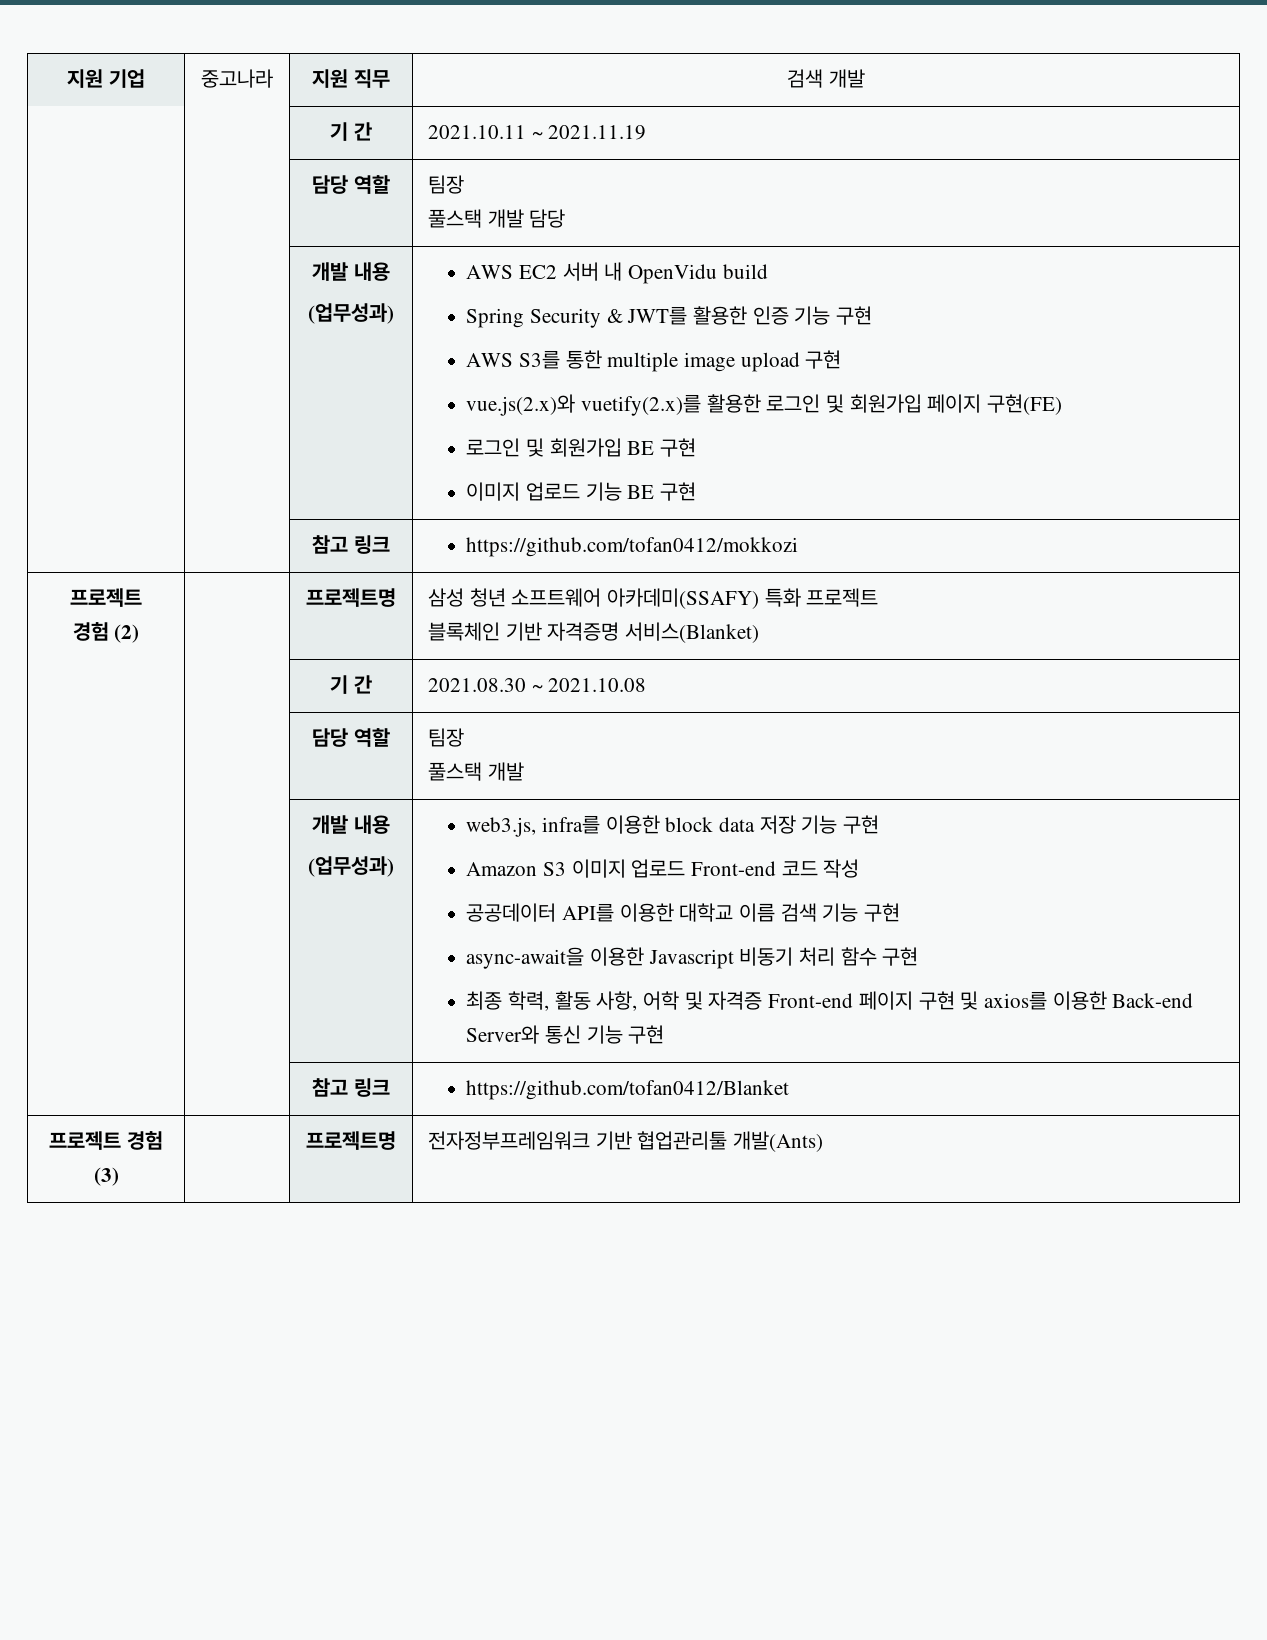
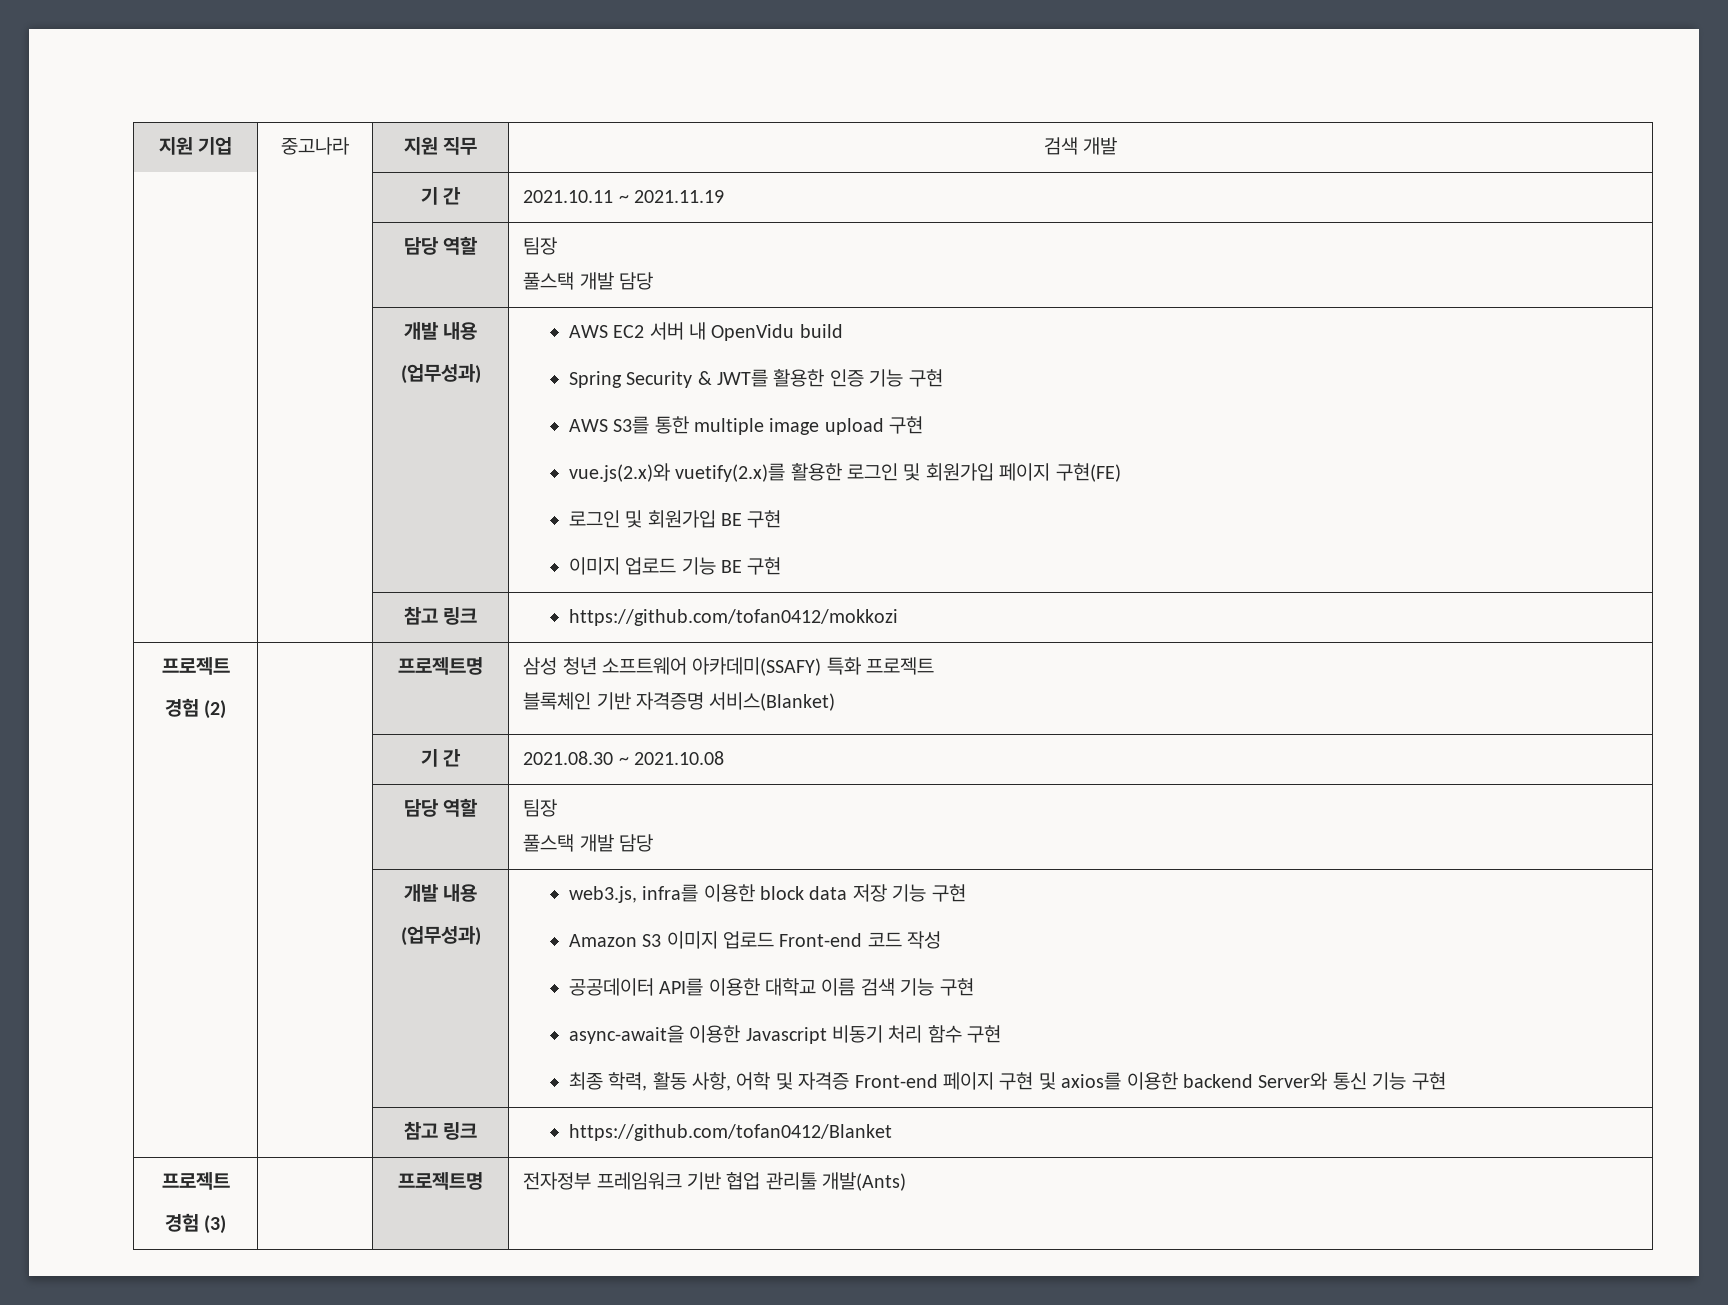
(524, 771) none -> [619,834,654,852] 담당
[1112,993,1194,1008] Back-end -> [1183,1074,1254,1088] backend
(122, 1140) none -> (230, 1181) //
[427,1131,728,1150] 전자정부프레임워크 기반 협업관리툴 -> [523,1172,817,1190] 전자정부 프레임워크 기반 협업 관리툴

